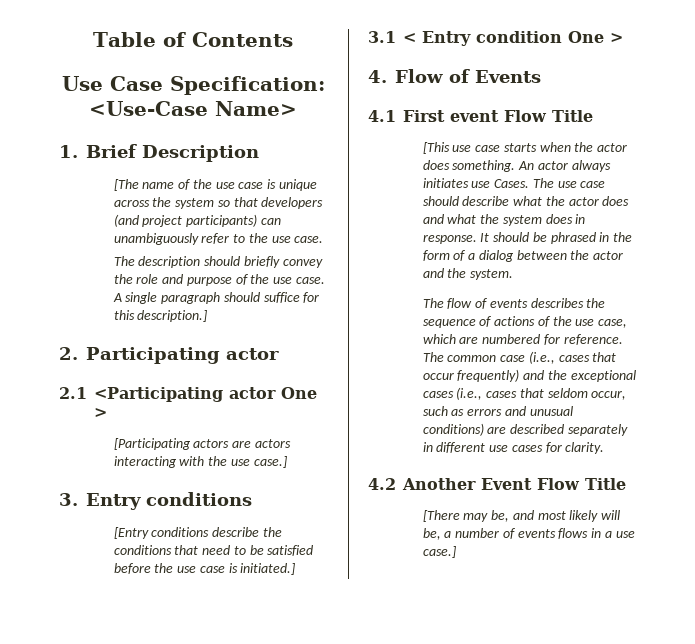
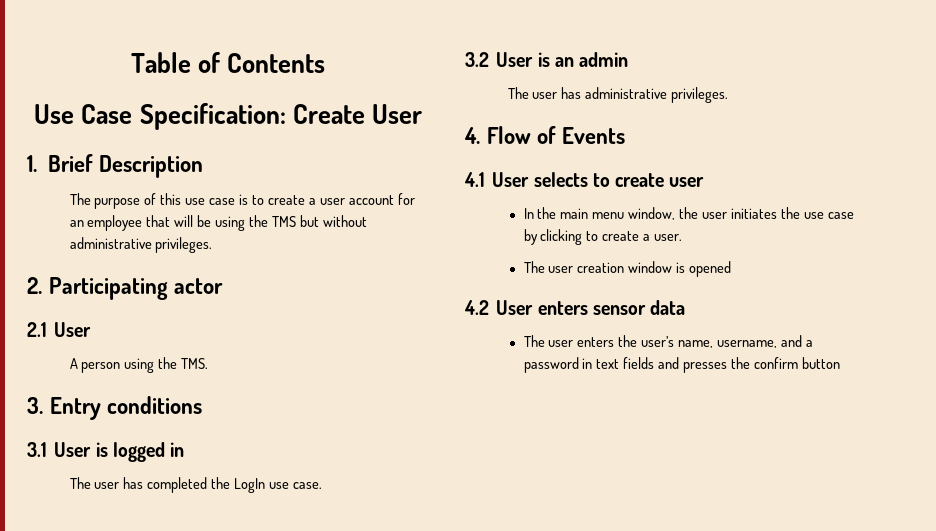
[89,101,297,116] <Use-Case Name> -> [292,104,422,124] Create User
[113,179,317,191] [113,197,324,209] [113,214,281,227] [113,233,324,245] [113,256,323,268] [113,274,325,286] [112,292,320,304] [113,310,208,322] [59,347,280,364] [59,387,317,402] [94,408,107,418] [113,438,291,450] [113,456,287,468] [59,492,253,510] [113,527,282,539] [113,545,314,556] [113,563,296,575] [368,31,623,46] [The name of the use case is unique across the system so that developers (and project participants) can unambiguously refer to the use case. // The description should briefly convey the role and purpose of the use case. A single paragraph should suffice for this description.] // 2. Participating actor // 2.1 <Participating actor One > // [Participating actors are actors interacting with the use case.] // 3. Entry conditions // [Entry conditions describe the conditions that need to be satisfied before the use case is initiated.] // 3.1 < Entry condition One > -> [69,193,415,209] [69,215,367,231] [69,237,213,253] [27,277,224,300] [27,322,92,337] [69,357,209,373] [27,396,203,420] [27,442,185,462] [69,477,322,493] [465,52,629,67] [507,87,729,103] The purpose of this use case is to create a user account for an employee that will be using the TMS but without administrative privileges. // 2. Participating actor // 2.1 User // A person using the TMS. // 3. Entry conditions // 3.1 User is logged in // The user has completed the LogIn use case. // 3.2 User is an admin // The user has administrative privileges.
[403,110,593,122] [422,142,628,154] [422,160,611,172] [422,178,606,188] [422,196,630,206] [422,214,586,226] [422,232,633,244] [422,250,624,262] [422,268,514,280] [422,298,606,309] [422,316,628,328] [422,334,623,345] [422,351,617,364] [422,369,636,382] [422,387,627,400] [422,406,573,416] [422,423,628,436] [422,442,605,454] [368,478,626,490] [422,510,621,522] [422,528,635,540] [422,546,456,558] First event Flow Title // [This use case starts when the actor does something. An actor always initiates use Cases. The use case should describe what the actor does and what the system does in response. It should be phrased in the form of a dialog between the actor and the system. // The flow of events describes the sequence of actions of the use case, which are numbered for reference. The common case (i.e., cases that occur frequently) and the exceptional cases (i.e., cases that seldom occur, such as errors and unusual conditions) are described separately in different use cases for clarity. // 4.2 Another Event Flow Title // [There may be, and most likely will be, a number of events flows in a use case.] -> [492,172,705,187] [523,207,854,220] [523,229,683,245] [523,261,732,277] [464,300,686,315] [523,335,813,348] [523,357,840,373] User selects to create user // In the main menu window, the user initiates the use case by clicking to create a user. // The user creation window is opened // 4.2 User enters sensor data // The user enters the user’s name, username, and a password in text fields and presses the confirm button

